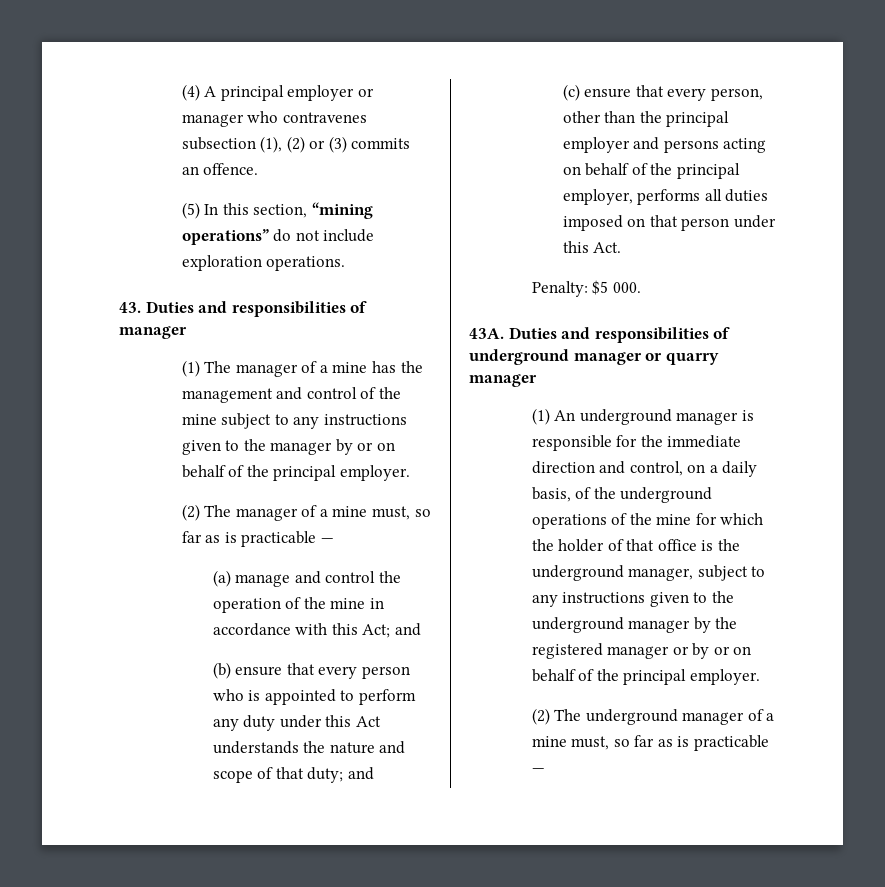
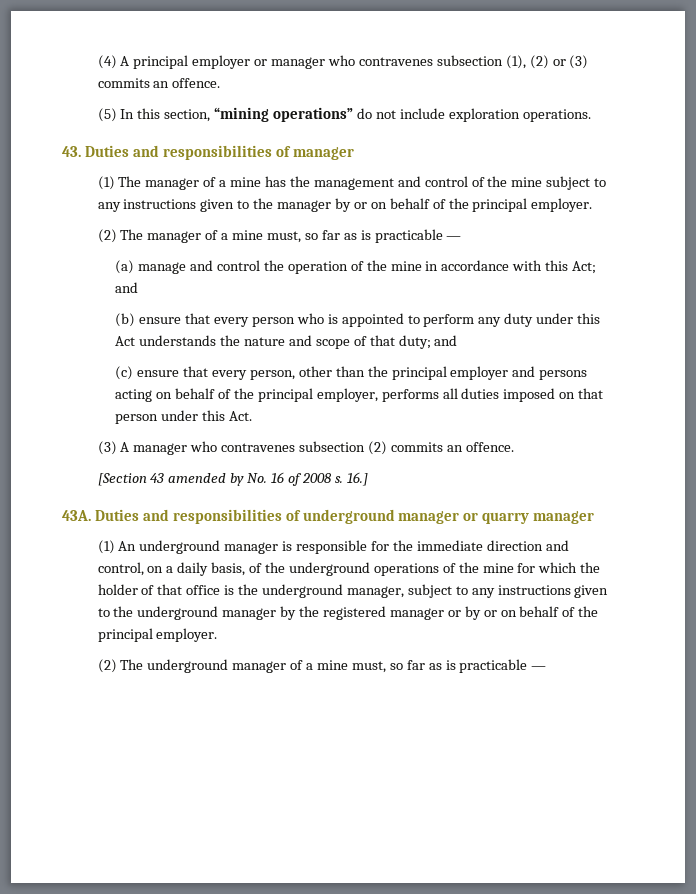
[531,280,641,297] Penalty: $5 000. -> [97,441,514,455] [97,472,368,486] (3) A manager who contravenes subsection (2) commits an offence. // [Section 43 amended by No. 16 of 2008 s. 16.]

